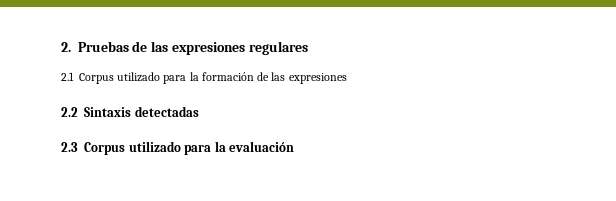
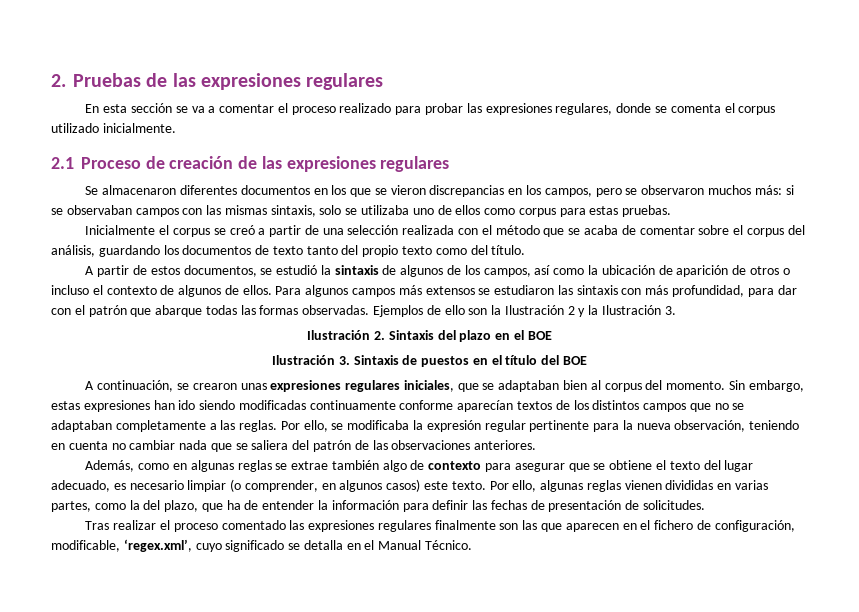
[61,72,347,84] [61,106,199,117] [61,141,295,155] 2.1 Corpus utilizado para la formación de las expresiones // 2.2 Sintaxis detectadas // 2.3 Corpus utilizado para la evaluación -> [85,103,776,115] [51,123,176,133] [51,156,450,172] [85,185,794,197] [51,205,672,217] [85,225,805,237] [51,245,526,257] [85,265,790,277] [51,285,797,297] [51,305,676,317] [307,330,552,342] [271,355,588,367] [85,380,804,392] [51,400,745,412] [51,420,800,432] [51,440,537,452] [85,460,754,472] [51,479,769,492] [51,500,706,512] [85,520,795,532] [51,539,473,552] En esta sección se va a comentar el proceso realizado para probar las expresiones regulares, donde se comenta el corpus utilizado inicialmente. // 2.1 Proceso de creación de las expresiones regulares // Se almacenaron diferentes documentos en los que se vieron discrepancias en los campos, pero se observaron muchos más: si se observaban campos con las mismas sintaxis, solo se utilizaba uno de ellos como corpus para estas pruebas. // Inicialmente el corpus se creó a partir de una selección realizada con el método que se acaba de comentar sobre el corpus del análisis, guardando los documentos de texto tanto del propio texto como del título. // A partir de estos documentos, se estudió la sintaxis de algunos de los campos, así como la ubicación de aparición de otros o incluso el contexto de algunos de ellos. Para algunos campos más extensos se estudiaron las sintaxis con más profundidad, para dar con el patrón que abarque todas las formas observadas. Ejemplos de ello son la Ilustración 2 y la Ilustración 3. // Ilustración 2. Sintaxis del plazo en el BOE // Ilustración 3. Sintaxis de puestos en el título del BOE // A continuación, se crearon unas expresiones regulares iniciales, que se adaptaban bien al corpus del momento. Sin embargo, estas expresiones han ido siendo modificadas continuamente conforme aparecían textos de los distintos campos que no se adaptaban completamente a las reglas. Por ello, se modificaba la expresión regular pertinente para la nueva observación, teniendo en cuenta no cambiar nada que se saliera del patrón de las observaciones anteriores. // Además, como en algunas reglas se extrae también algo de contexto para asegurar que se obtiene el texto del lugar adecuado, es necesario limpiar (o comprender, en algunos casos) este texto. Por ello, algunas reglas vienen divididas en varias partes, como la del plazo, que ha de entender la información para definir las fechas de presentación de solicitudes. // Tras realizar el proceso comentado las expresiones regulares finalmente son las que aparecen en el fichero de configuración, modificable, ‘regex.xml’, cuyo significado se detalla en el Manual Técnico.

